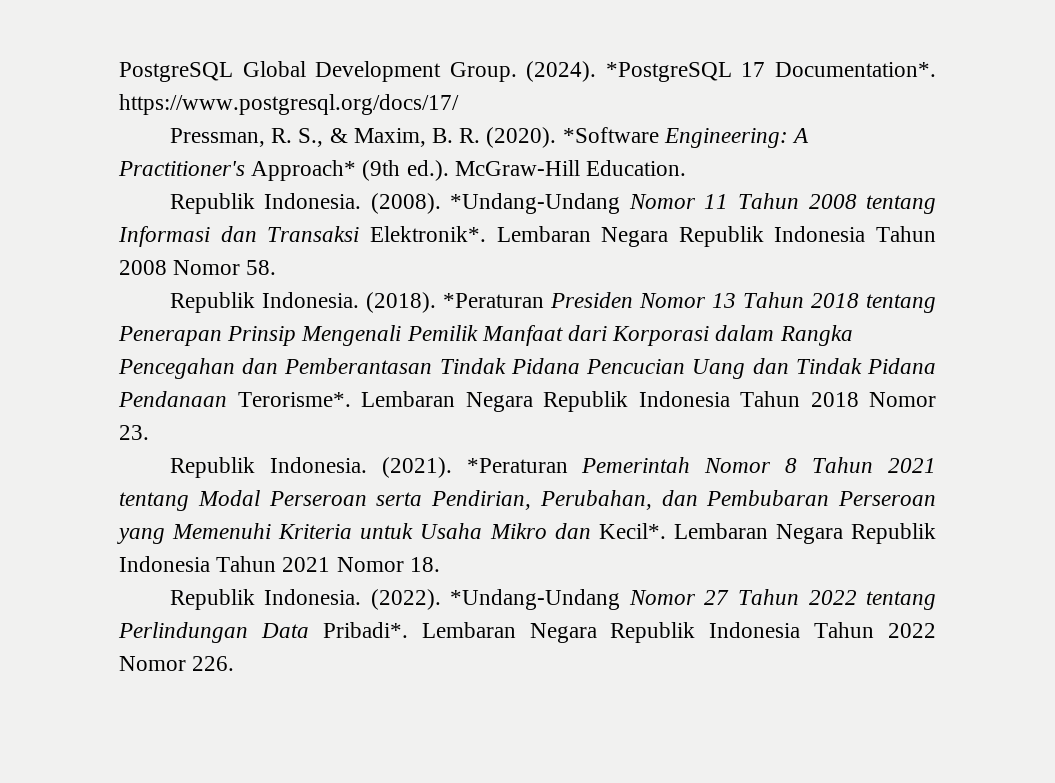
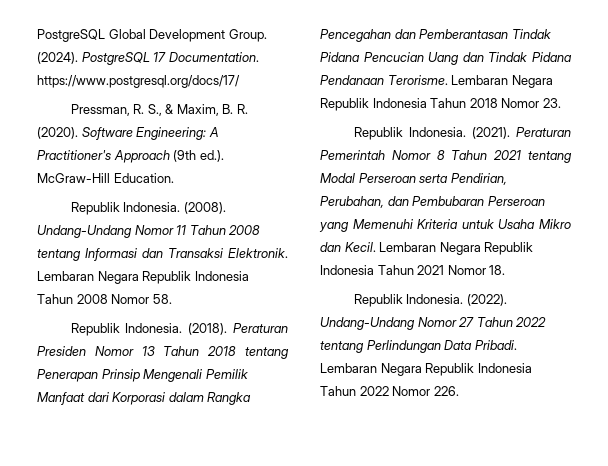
[605,62,936,82] *PostgreSQL 17 Documentation*. -> [81,52,259,65] PostgreSQL 17 Documentation.
[562,127,659,143] *Software -> [81,127,133,140] Software
[251,160,357,181] Approach* -> [113,150,170,163] Approach
[450,193,621,214] *Undang-Undang -> [37,225,132,238] Undang-Undang
[369,226,486,242] Elektronik*. -> [228,248,288,258] Elektronik.
[442,293,544,308] *Peraturan -> [232,323,288,333] Peraturan
[237,392,351,407] Terorisme*. -> [387,75,448,85] Terorisme.
[466,458,568,473] *Peraturan -> [516,127,571,137] Peraturan
[598,523,666,539] Kecil*. -> [344,242,376,252] Kecil.
[450,589,621,610] *Undang-Undang -> [320,317,415,330] Undang-Undang
[322,622,408,638] Pribadi*. -> [474,340,517,350] Pribadi.

